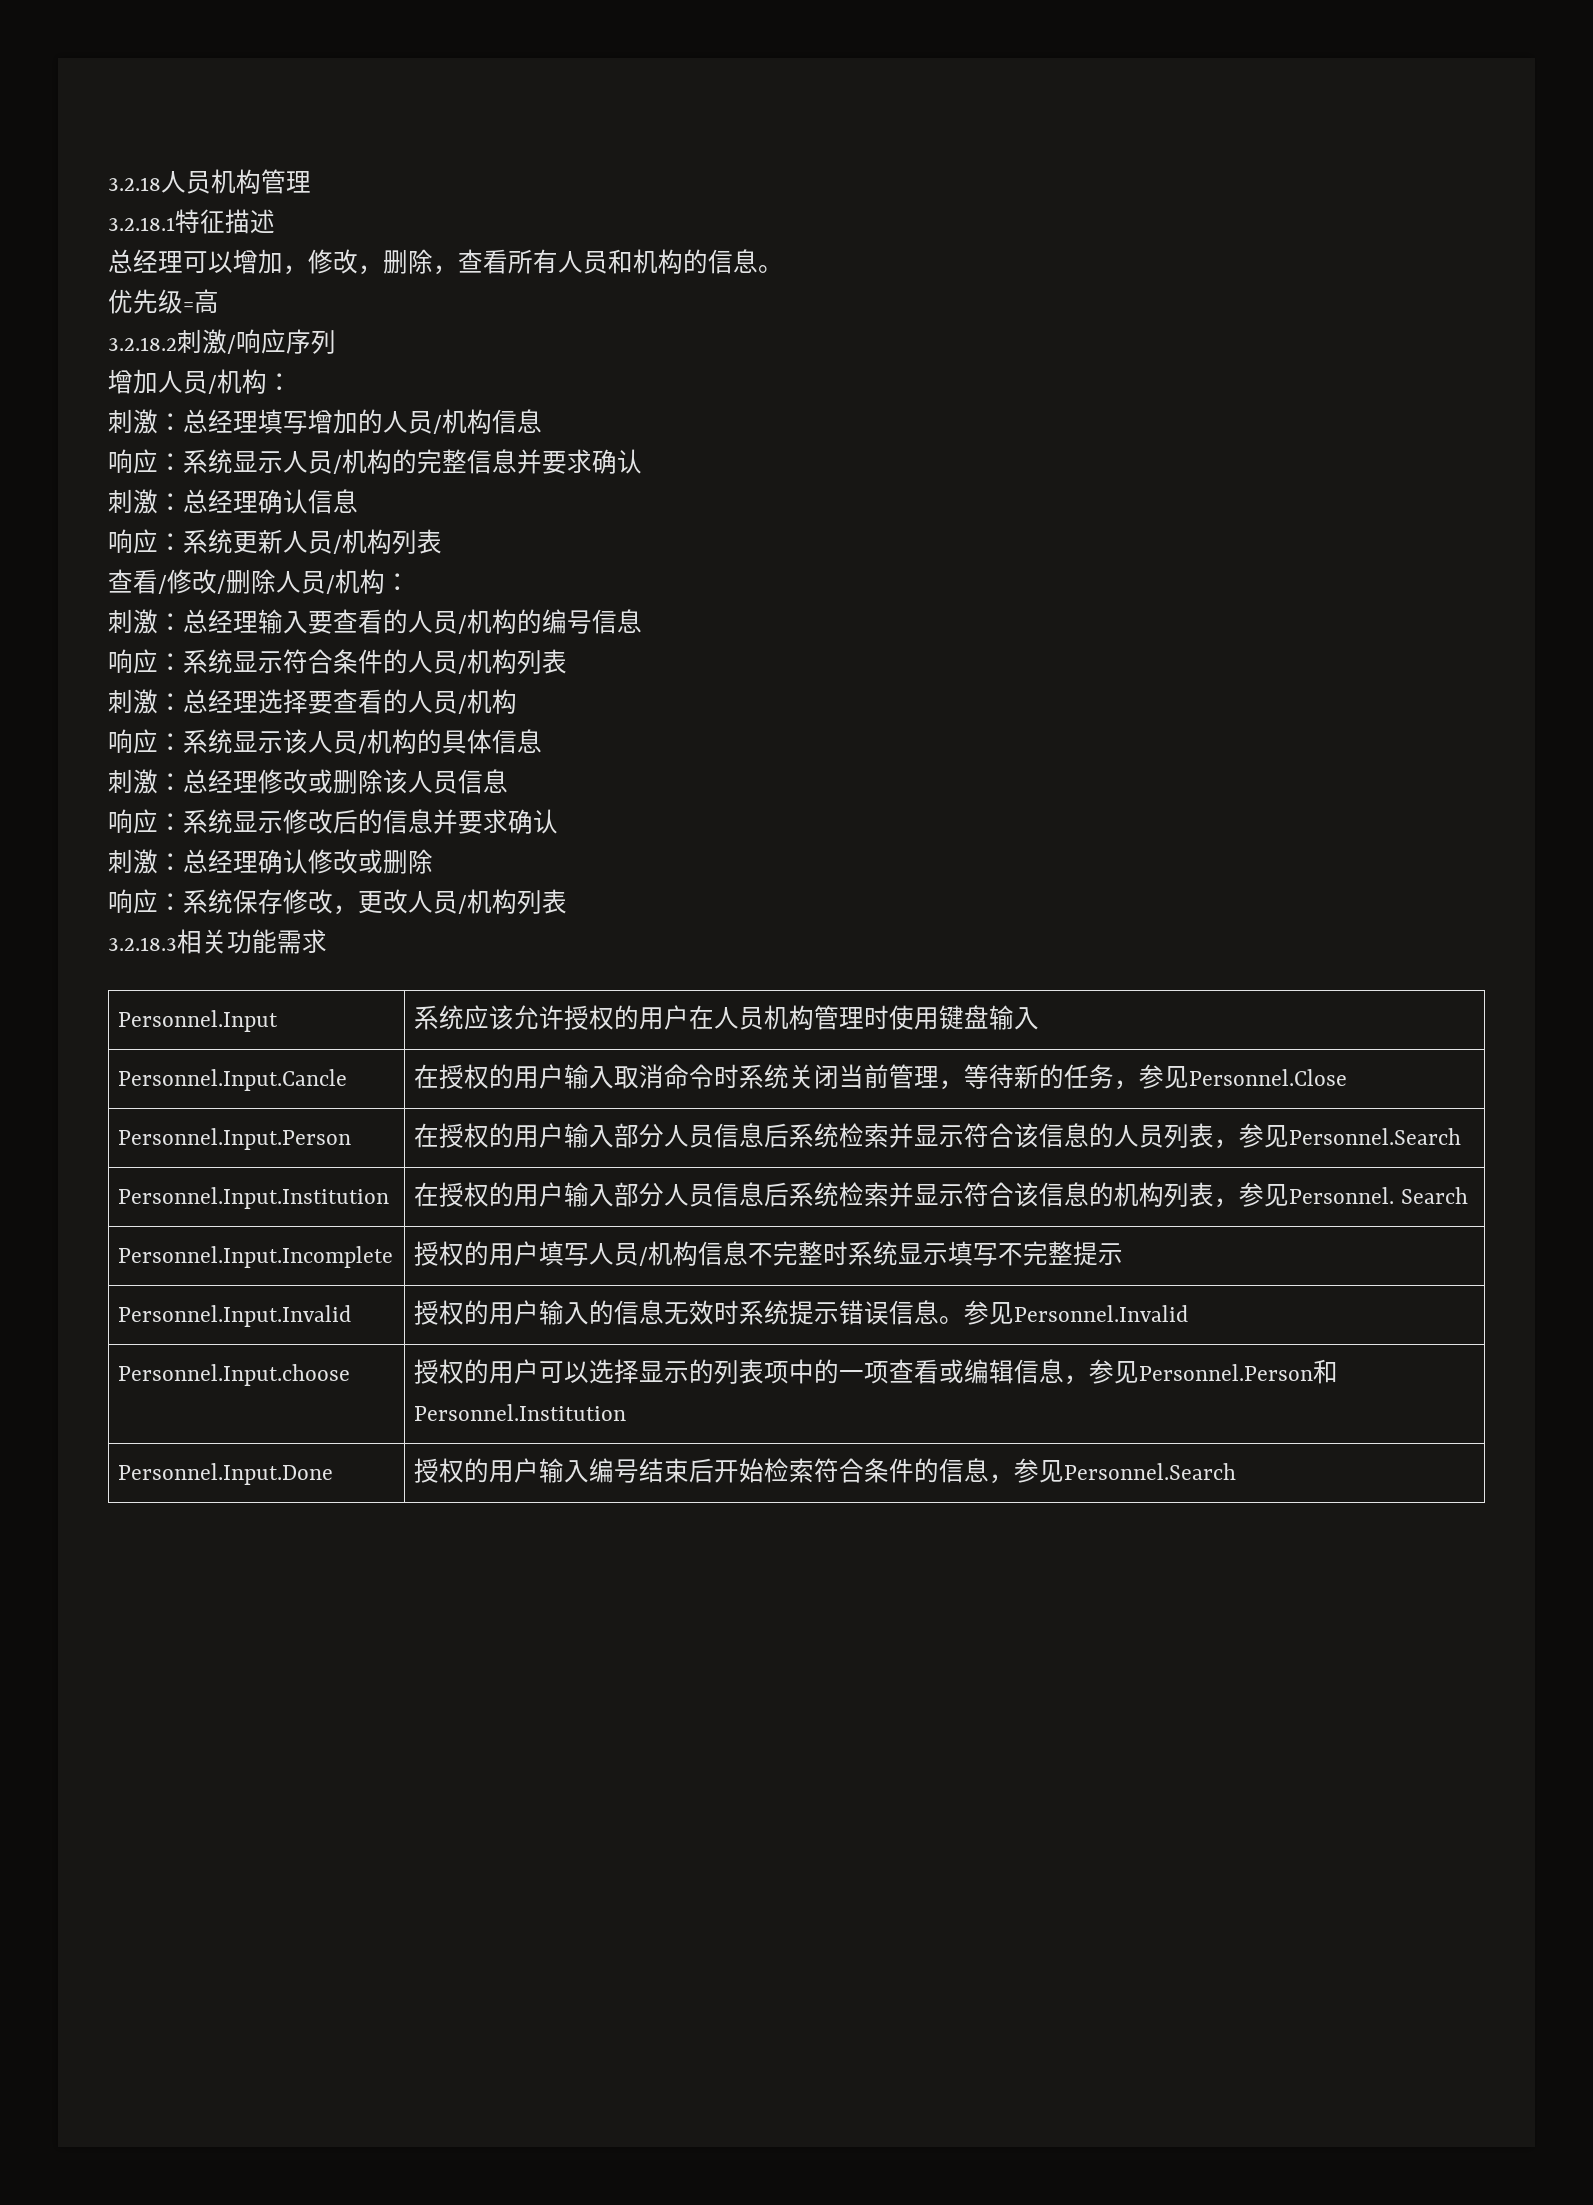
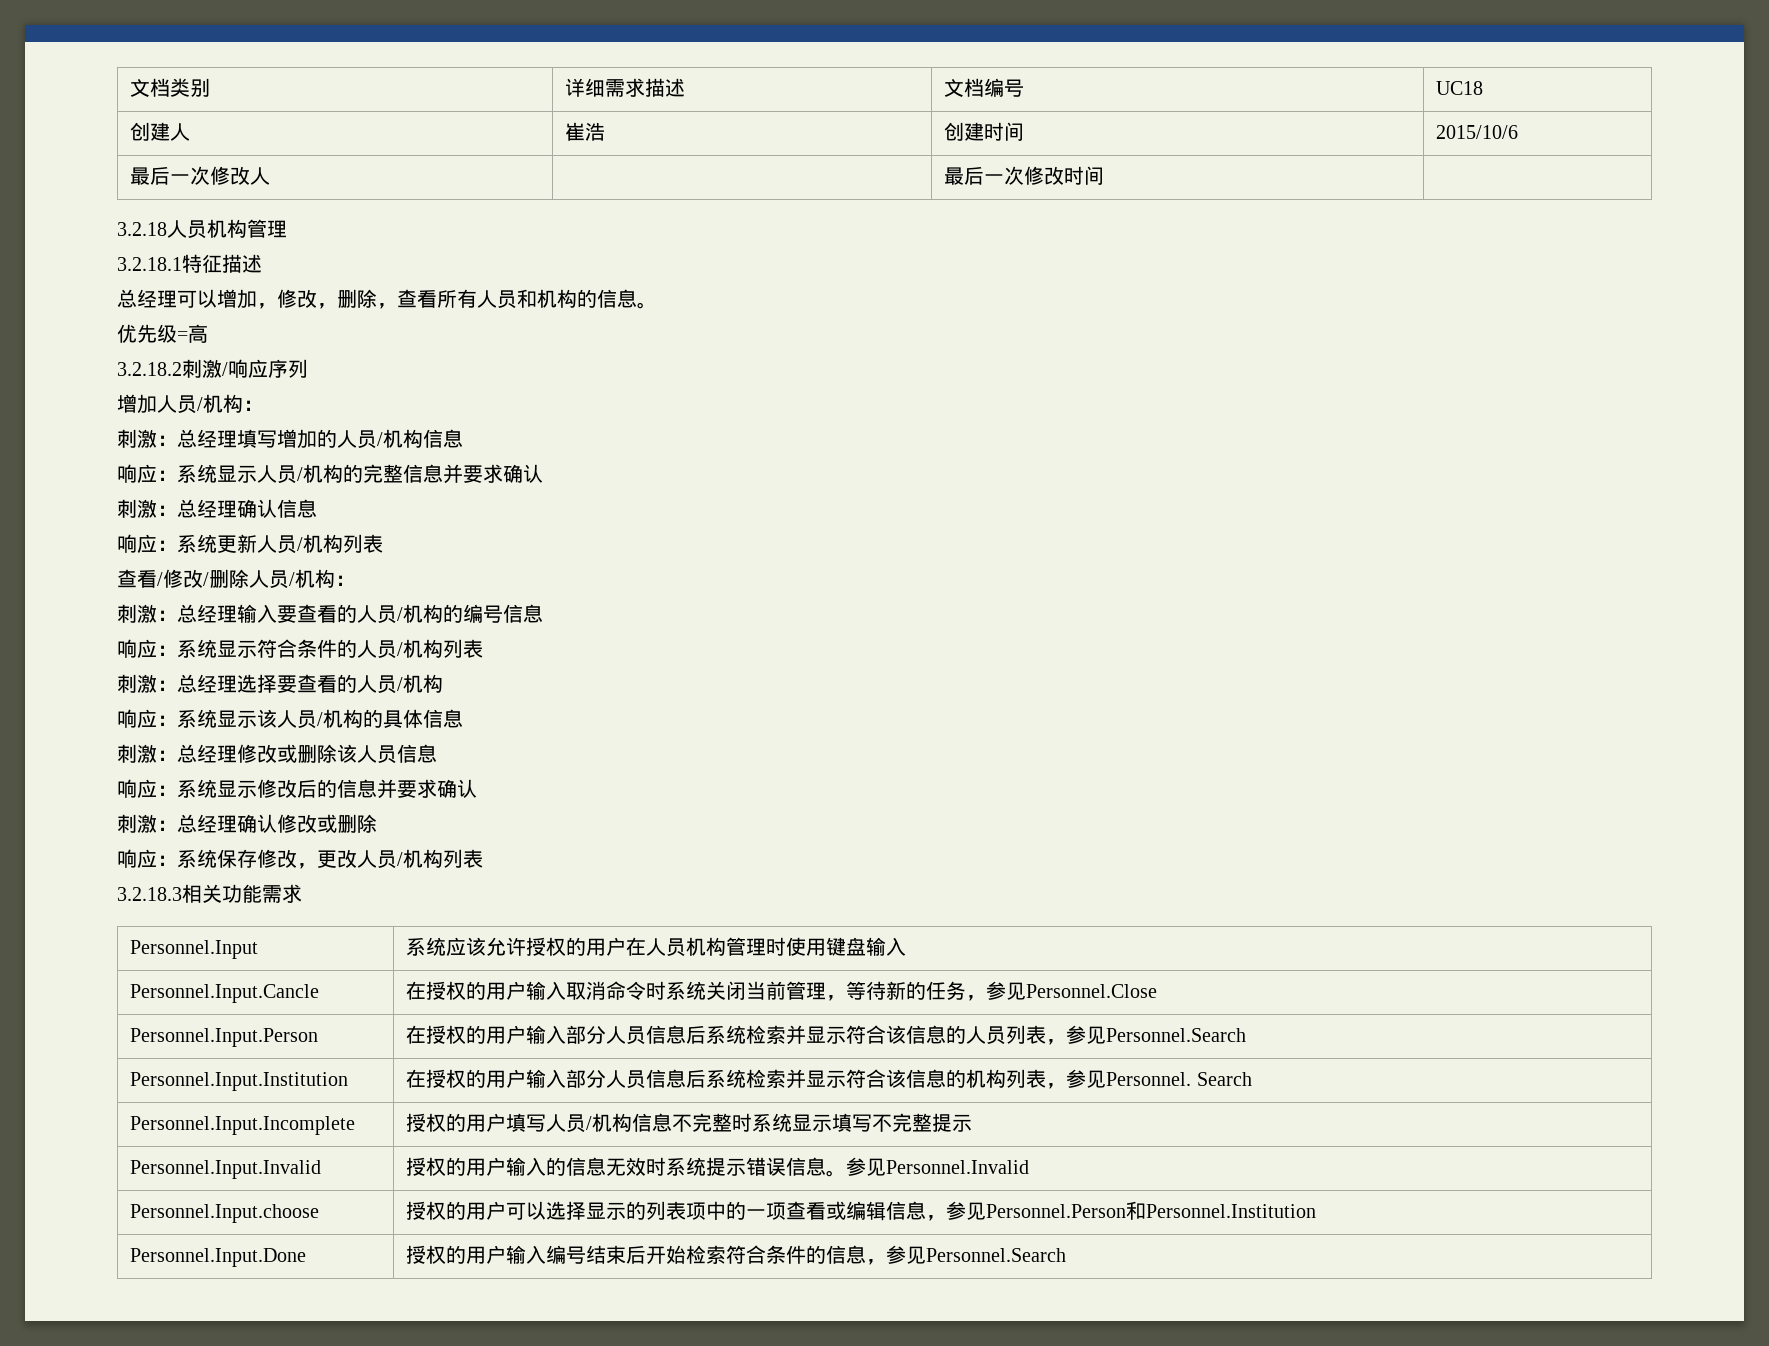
(108, 184) none -> [130,78,211,97] [565,78,686,97] [944,78,1025,97] [1436,81,1484,95] [130,122,191,141] [565,122,606,141] [944,122,1025,141] [1436,125,1519,139] [130,166,271,185] [944,166,1105,185] 文档类别 | 详细需求描述 | 文档编号 | UC18 // 创建人 | 崔浩 | 创建时间 | 2015/10/6 // 最后一次修改人 | | 最后一次修改时间 | //

